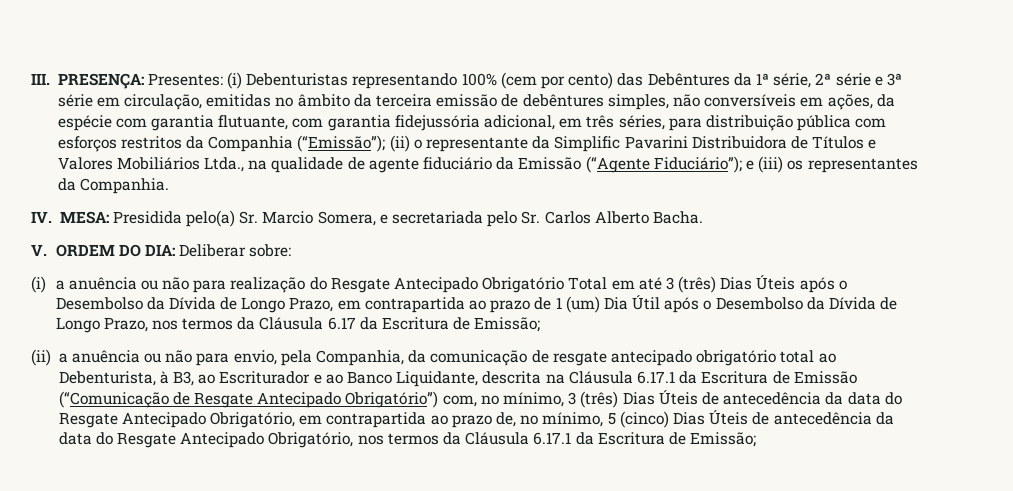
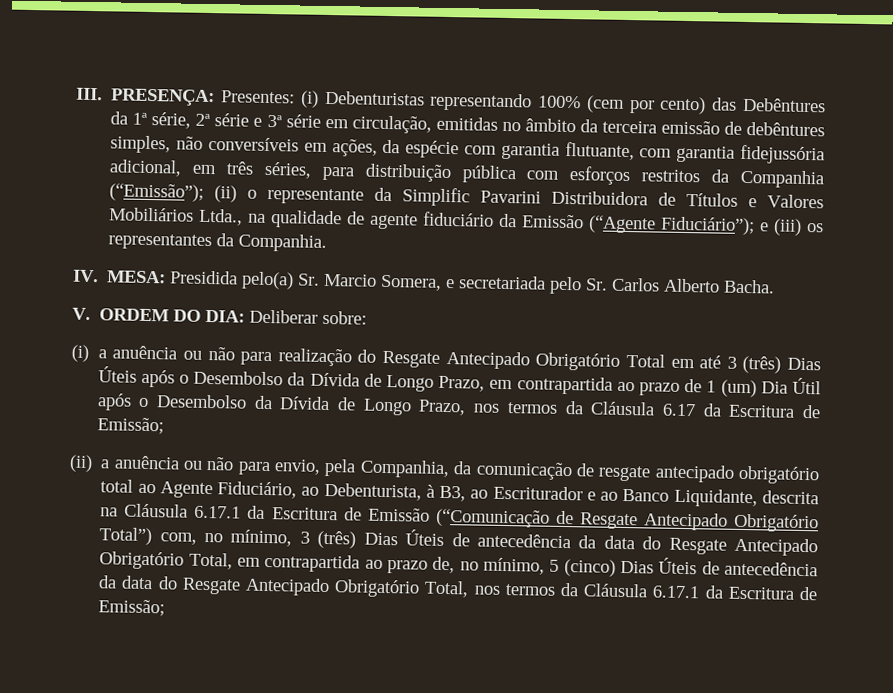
(836, 358) none -> [159,481,320,499] Agente Fiduciário, ao
[345,391,439,408] Obrigatório”) -> [733,513,819,533] [99,527,153,546] Obrigatório Total”)
[210,412,296,428] Obrigatório, -> [99,551,233,570] Obrigatório Total,
[268,432,354,448] Obrigatório, -> [334,579,470,598] Obrigatório Total,

